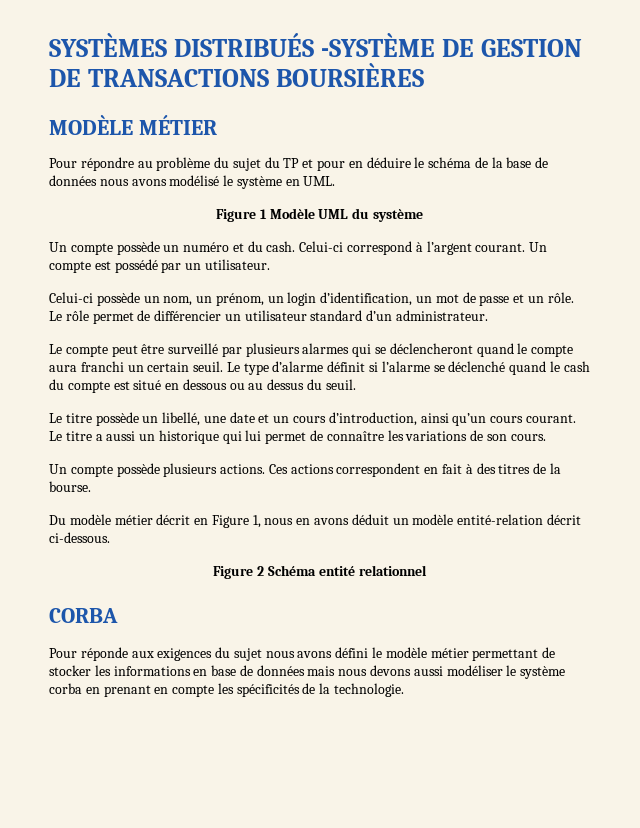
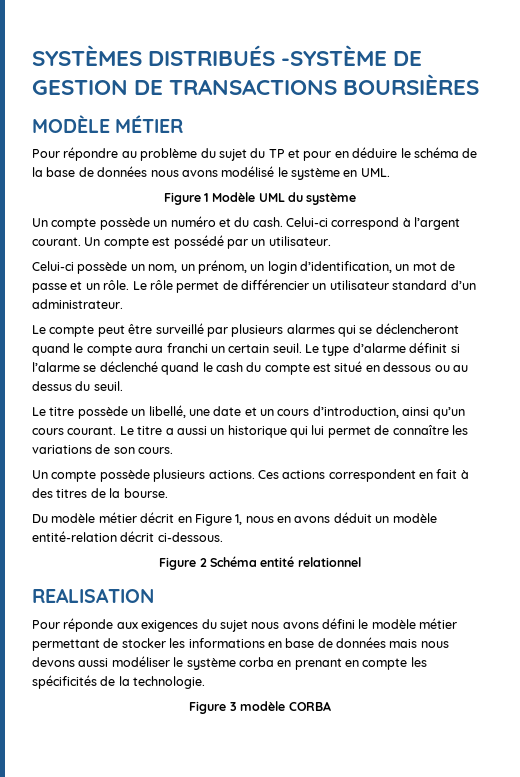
[49,608,118,623] CORBA -> [32,588,154,603] REALISATION
(405, 690) none -> [189,701,331,714] // Figure 3 modèle CORBA

